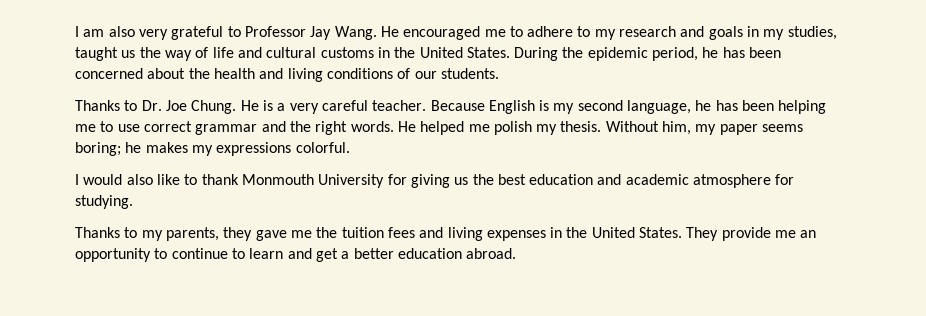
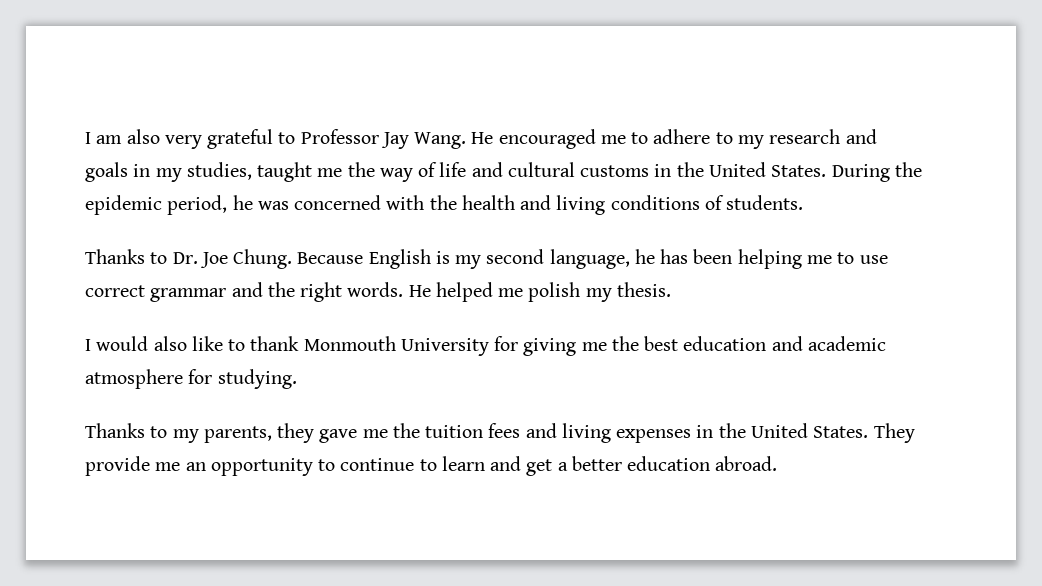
[121,50,136,58] us -> [317,168,343,177] me
[722,47,782,58] [75,68,186,79] has been concerned about -> [257,195,425,210] was concerned with
[414,71,437,79] our -> (724, 202) none
[240,100,427,114] He is a very careful teacher. -> (293, 259) none
[605,121,804,135] [75,142,350,156] Without him, my paper seems boring; he makes my expressions colorful. -> (671, 289) none
[454,177,469,185] us -> [581,342,607,351] me

